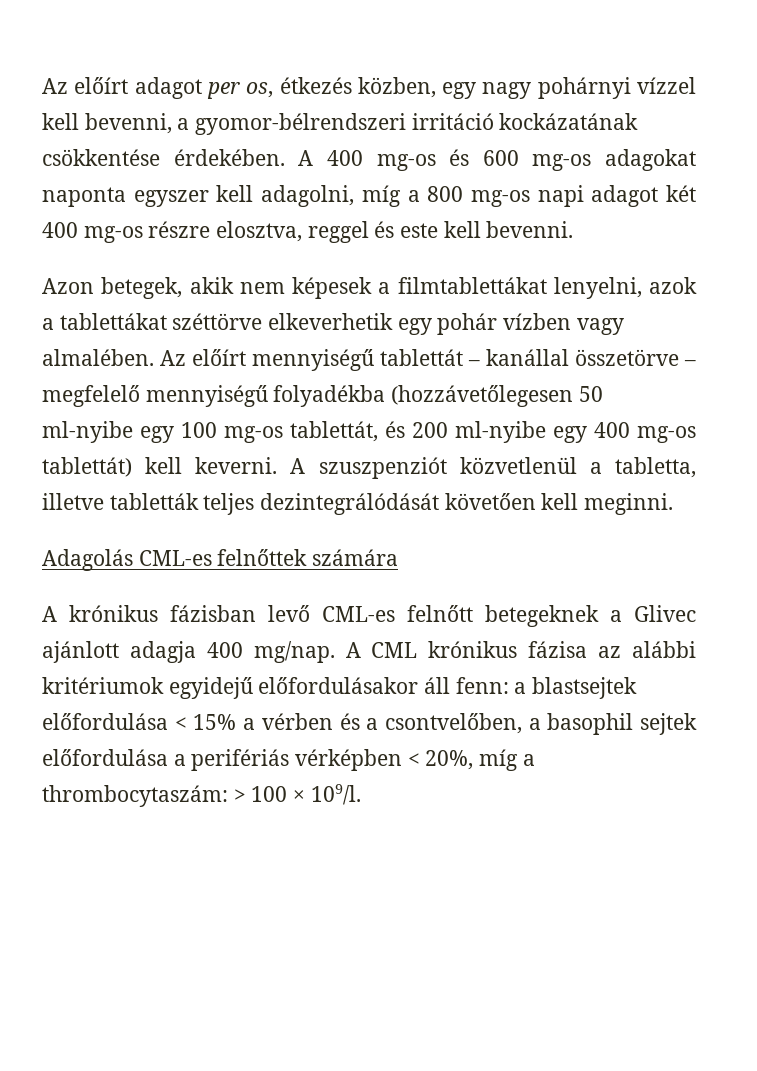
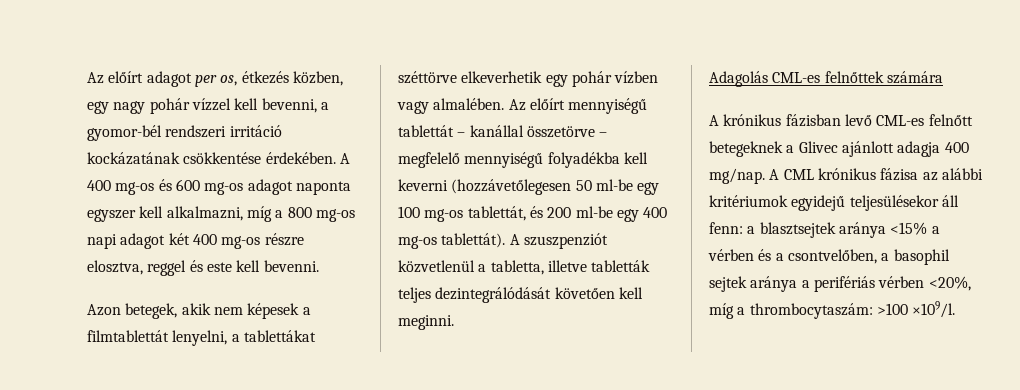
[537,77,631,99] pohárnyi -> [149,98,190,114] pohár
[195,113,407,135] gyomor-bélrendszeri -> [87,125,227,141] gyomor-bél rendszeri
[605,149,696,171] adagokat -> [247,179,293,195] adagot
[261,185,355,207] adagolni, -> [166,206,243,221] alkalmazni,
[397,277,697,299] filmtablettákat lenyelni, azok -> [87,330,228,346] filmtablettát lenyelni,
(386, 396) none -> [623,152,648,164] [398,179,448,191] kell keverni
[42,421,133,443] ml-nyibe -> [595,179,633,191] ml-be
[455,421,546,443] ml-nyibe -> [575,206,613,218] ml-be
[42,457,278,477] tablettát) kell keverni. -> [441,233,506,248] tablettát).
[258,677,419,694] előfordulásakor -> [849,195,939,211] teljesülésekor
[532,677,638,699] [42,713,237,730] blastsejtek előfordulása < 15% -> [759,222,928,238] blasztsejtek aránya <15%
[42,749,168,766] előfordulása -> [750,276,798,292] aránya
[295,749,535,771] [42,784,361,807] vérképben < 20%, míg a thrombocytaszám: > 100 × 109/l. -> [878,276,971,291] [709,301,956,319] vérben <20%, míg a thrombocytaszám: >100 ×109/l.

